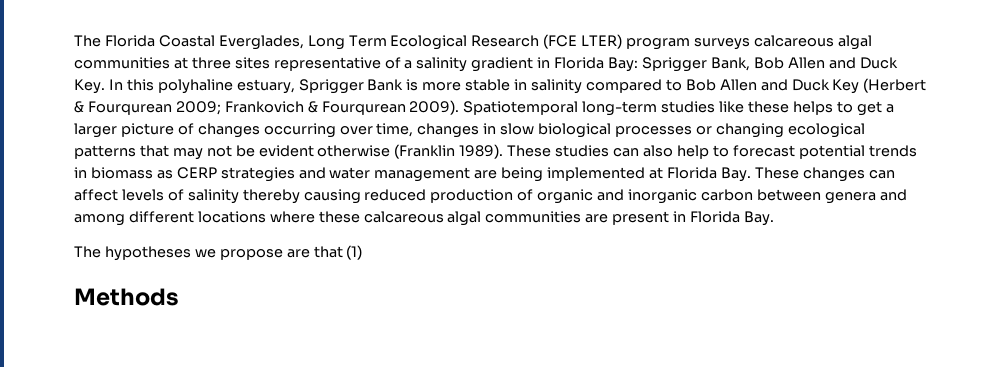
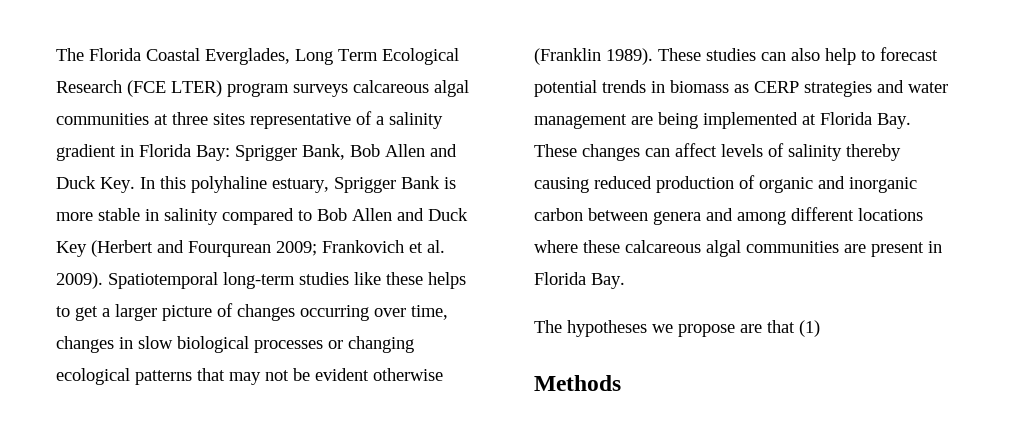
[74,101,84,113] & -> [157,240,184,253] and
[307,101,406,115] & Fourqurean -> [409,240,445,253] et al.

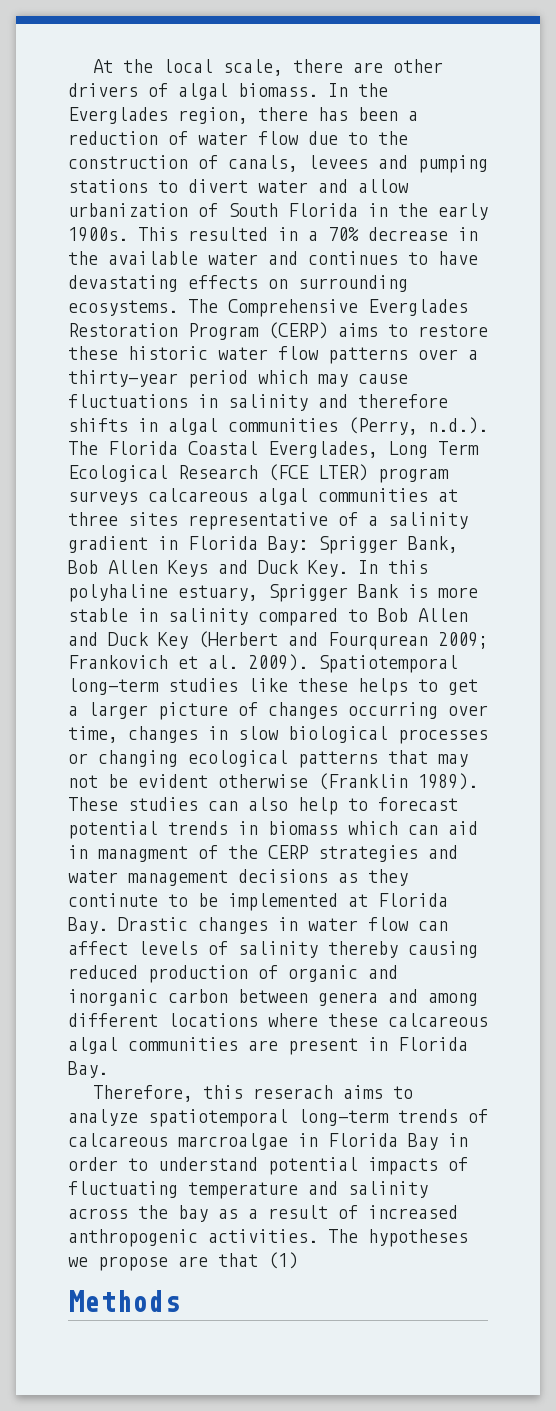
(56, 54) none -> [92,59,443,76] [68,83,388,100] [68,107,418,124] [68,131,408,145] [68,155,488,173] [68,179,409,193] [68,203,488,220] [68,227,478,242] [68,251,478,265] [68,275,408,292] [68,299,468,317] [68,322,488,340] [68,346,478,364] [68,370,408,388] [68,394,448,411] [68,417,488,435] At the local scale, there are other drivers of algal biomass. In the Everglades region, there has been a reduction of water flow due to the construction of canals, levees and pumping stations to divert water and allow urbanization of South Florida in the early 1900s. This resulted in a 70% decrease in the available water and continues to have devastating effects on surrounding ecosystems. The Comprehensive Everglades Restoration Program (CERP) aims to restore these historic water flow patterns over a thirty-year period which may cause fluctuations in salinity and therefore shifts in algal communities (Perry, n.d.).
(425, 150) none -> [168,560,208,577] Keys
[734,84,749,93] as -> [348,821,478,835] [68,845,258,862] which can aid in managment of the
[631,112,911,129] [534,144,640,161] are being implemented at Florida Bay. These changes -> [238,869,408,886] [68,893,448,911] [68,917,409,934] decisions as they continute to be implemented at Florida Bay. Drastic changes in water flow
(625, 281) none -> [92,1085,413,1102] [68,1109,488,1127] [68,1133,468,1150] [68,1157,468,1175] [68,1181,428,1199] [68,1205,458,1222] [68,1229,318,1247] Therefore, this reserach aims to analyze spatiotemporal long-term trends of calcareous marcroalgae in Florida Bay in order to understand potential impacts of fluctuating temperature and salinity across the bay as a result of increased anthropogenic activities.

